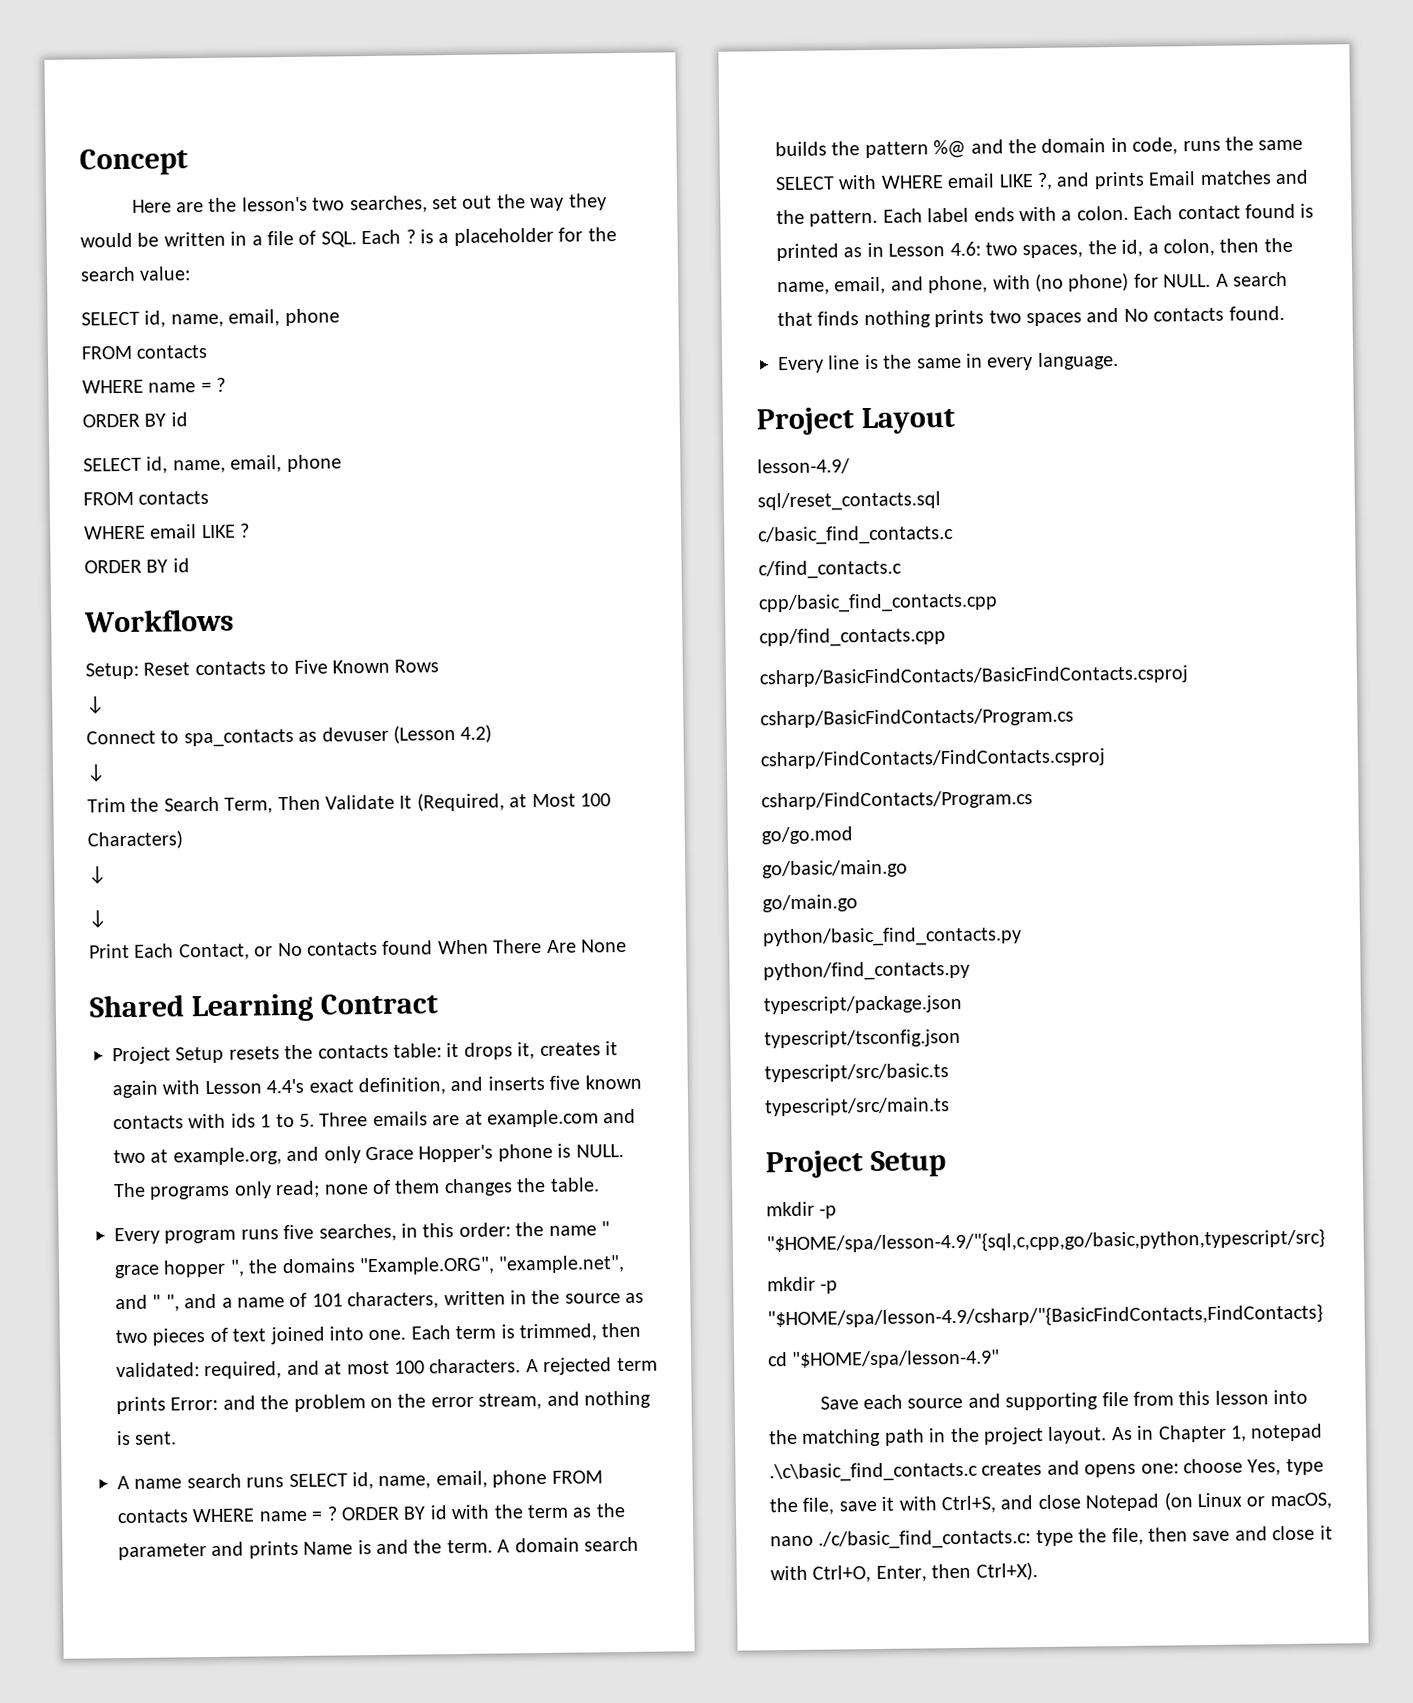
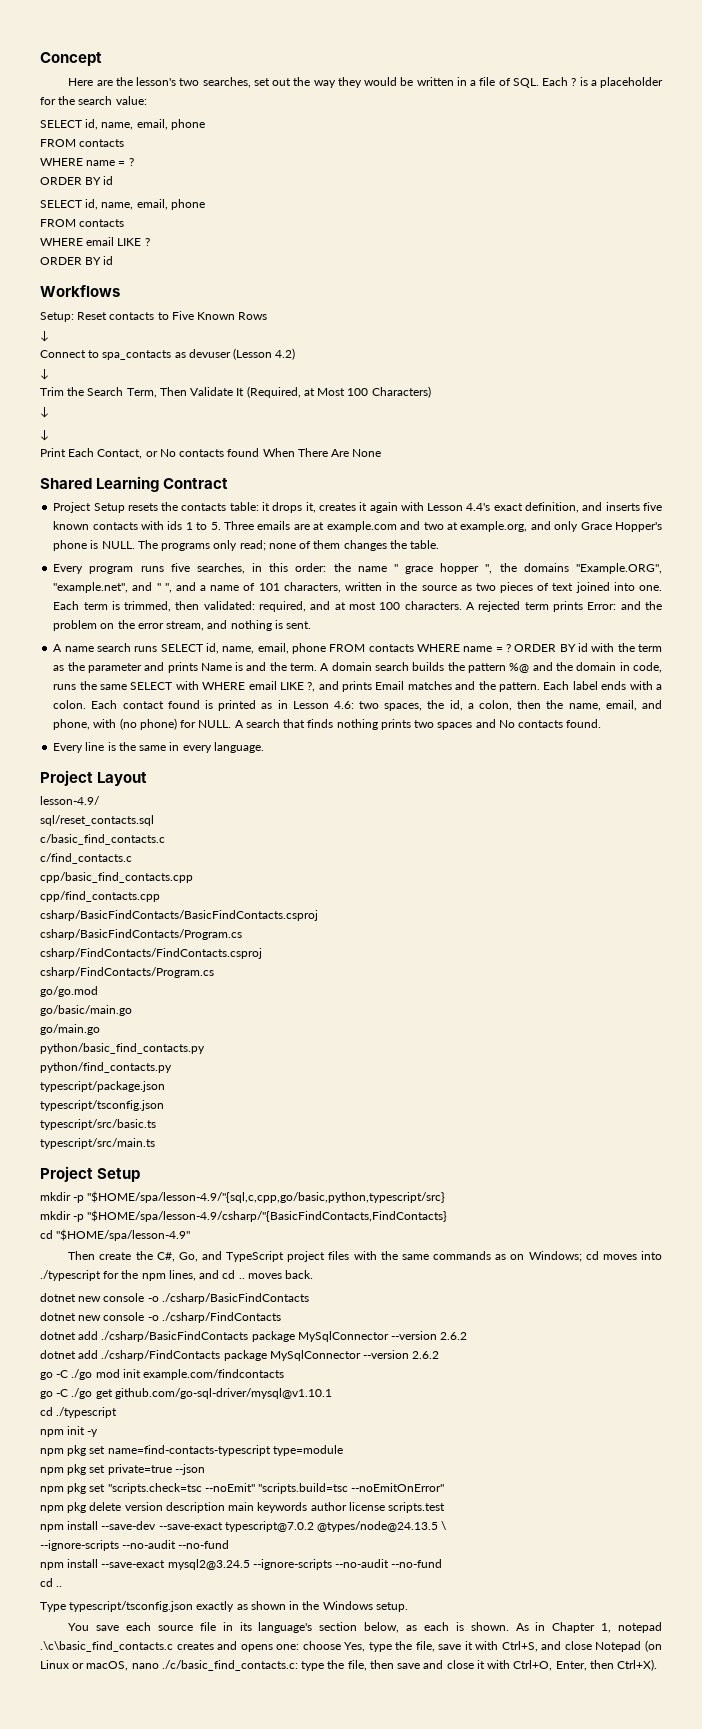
[819,1389,1309,1411] [768,1426,1108,1447] Save each source and supporting file from this lesson into the matching path in the project layout. -> [68,1251,663,1262] [40,1270,314,1281] [40,1293,309,1304] [40,1312,281,1323] [40,1331,468,1342] [40,1350,440,1361] [40,1369,285,1380] [40,1388,332,1399] [40,1407,118,1418] [40,1426,99,1437] [40,1445,343,1456] [40,1464,205,1475] [40,1483,445,1494] [40,1502,446,1513] [40,1521,448,1532] [40,1540,230,1551] [40,1559,443,1570] [40,1578,63,1587] [40,1601,408,1612] [68,1622,509,1633] Then create the C#, Go, and TypeScript project files with the same commands as on Windows; cd moves into ./typescript for the npm lines, and cd .. moves back. // dotnet new console -o ./csharp/BasicFindContacts // dotnet new console -o ./csharp/FindContacts // dotnet add ./csharp/BasicFindContacts package MySqlConnector --version 2.6.2 // dotnet add ./csharp/FindContacts package MySqlConnector --version 2.6.2 // go -C ./go mod init example.com/findcontacts // go -C ./go get github.com/go-sql-driver/mysql@v1.10.1 // cd ./typescript // npm init -y // npm pkg set name=find-contacts-typescript type=module // npm pkg set private=true --json // npm pkg set "scripts.check=tsc --noEmit" "scripts.build=tsc --noEmitOnError" // npm pkg delete version description main keywords author license scripts.test // npm install --save-dev --save-exact typescript@7.0.2 @types/node@24.13.5 \ // --ignore-scripts --no-audit --no-fund // npm install --save-exact mysql2@3.24.5 --ignore-scripts --no-audit --no-fund // cd .. // Type typescript/tsconfig.json exactly as shown in the Windows setup. // You save each source file in its language's section below, as each is shown.

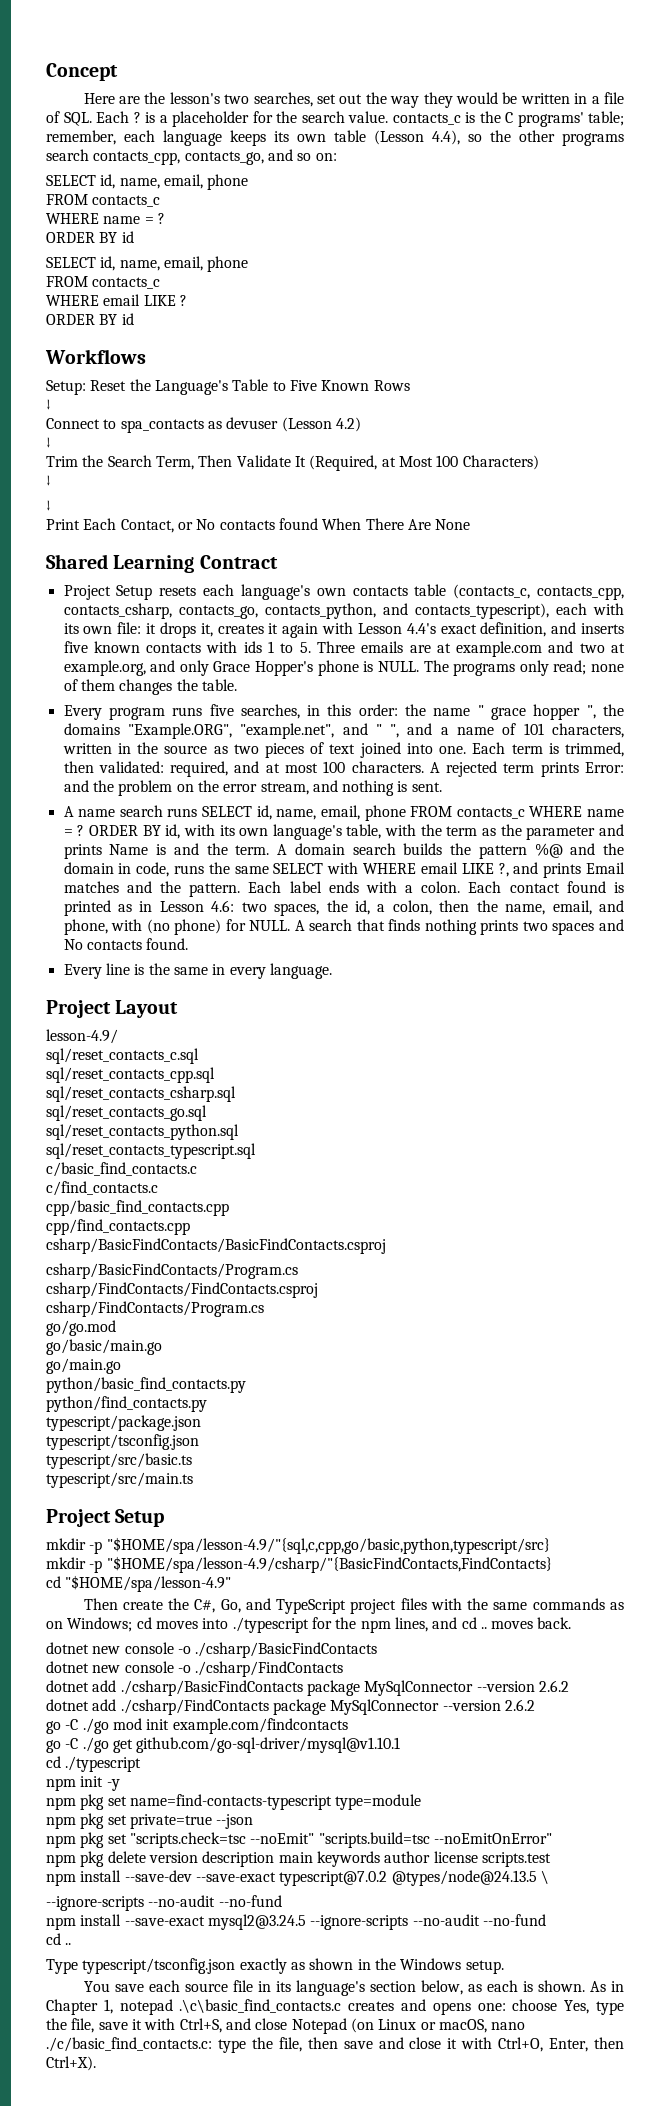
[115,96,147,105] [40,119,205,130] [40,139,125,147] value: // SELECT id, name, email, phone // FROM contacts -> [348,111,624,127] [46,130,624,146] [46,149,337,165] [46,174,249,190] [46,194,161,207] value. contacts_c is the C programs' table; remember, each language keeps its own table (Lesson 4.4), so the other programs search contacts_cpp, contacts_go, and so on: // SELECT id, name, email, phone // FROM contacts_c
[79,219,125,227] contacts -> [92,277,161,289] contacts_c
[109,312,155,320] contacts -> [129,379,269,395] the Language's Table
[161,502,259,511] the contacts table: -> [203,584,624,600] [63,603,625,619] [63,622,142,634] each language's own contacts table (contacts_c, contacts_cpp, contacts_csharp, contacts_go, contacts_python, and contacts_typescript), each with its own file:
[368,644,414,652] contacts -> [456,807,525,819] contacts_c
[577,643,588,652] id -> [165,824,382,840] id, with its own language's table,
[40,815,154,826] sql/reset_contacts.sql -> [46,1048,199,1064] [46,1067,215,1083] [46,1086,236,1102] [46,1105,207,1121] [46,1124,239,1140] [46,1143,256,1159] sql/reset_contacts_c.sql // sql/reset_contacts_cpp.sql // sql/reset_contacts_csharp.sql // sql/reset_contacts_go.sql // sql/reset_contacts_python.sql // sql/reset_contacts_typescript.sql

